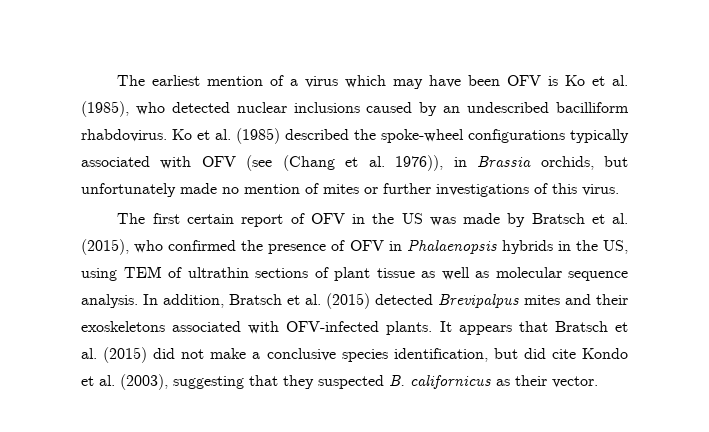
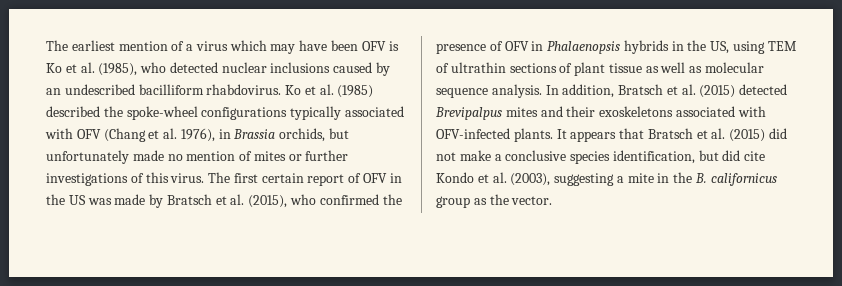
[246,155,273,171] (see -> (101, 134) none
[395,155,444,171] 1976)), -> [180,128,215,142] 1976),
(619, 190) // -> (205, 178) none
[249,375,547,389] that they suspected B. californicus as their -> [616,172,777,186] [436,194,509,208] a mite in the B. californicus group as the

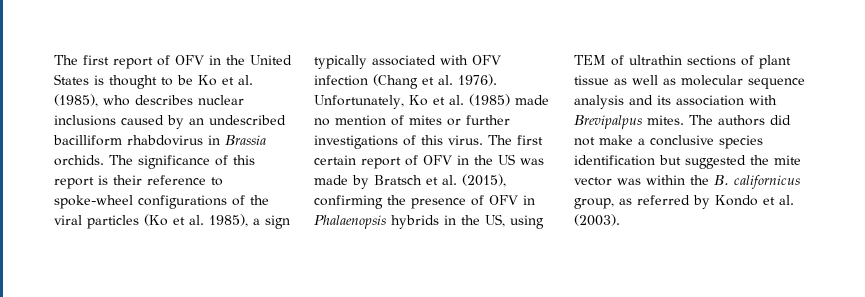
[46,40,399,54] The earliest mention of a virus which may have been OFV is -> [54,55,292,69] [54,74,193,89] The first report of OFV in the United States is thought to be
[169,62,218,73] detected -> [135,95,193,105] describes
[206,84,374,98] [46,106,404,120] [45,128,350,142] [46,150,129,164] rhabdovirus. Ko et al. (1985) described the spoke-wheel configurations typically associated with OFV (Chang et al. 1976), in Brassia orchids, but unfortunately -> [127,135,266,146] [54,155,255,169] [54,175,223,189] [54,195,269,209] [54,214,290,229] [314,55,501,69] [314,74,497,89] [314,94,510,109] rhabdovirus in Brassia orchids. The significance of this report is their reference to spoke-wheel configurations of the viral particles (Ko et al. 1985), a sign typically associated with OFV infection (Chang et al. 1976). Unfortunately, Ko et al. (1985)
[290,194,379,205] who confirmed -> [314,195,383,209] confirming
[491,84,788,98] [435,106,766,120] [436,128,766,142] analysis. In addition, Bratsch et al. (2015) detected Brevipalpus mites and their exoskeletons associated with OFV-infected plants. It appears that Bratsch et al. (2015) -> [574,95,777,109] [574,115,765,129] analysis and its association with Brevipalpus mites. The authors
[612,150,766,164] [436,172,777,186] [436,194,553,208] identification, but did cite Kondo et al. (2003), suggesting a mite in the B. californicus group as the vector. -> [574,155,801,169] [574,175,800,189] [574,195,794,209] [574,214,620,226] identification but suggested the mite vector was within the B. californicus group, as referred by Kondo et al. (2003).

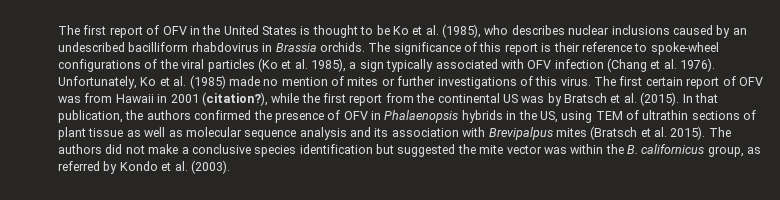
[457,155,493,165] in the -> [58,92,500,106] was from Hawaii in 2001 (citation?), while the first report from the continental
[314,175,348,185] made -> (545, 99) none
[462,174,506,187] [314,195,383,209] (2015), confirming -> [640,92,718,106] [58,110,252,123] (2015). In that publication, the authors confirmed
[647,115,684,125] mites. -> [555,126,706,140] mites (Bratsch et al. 2015).

